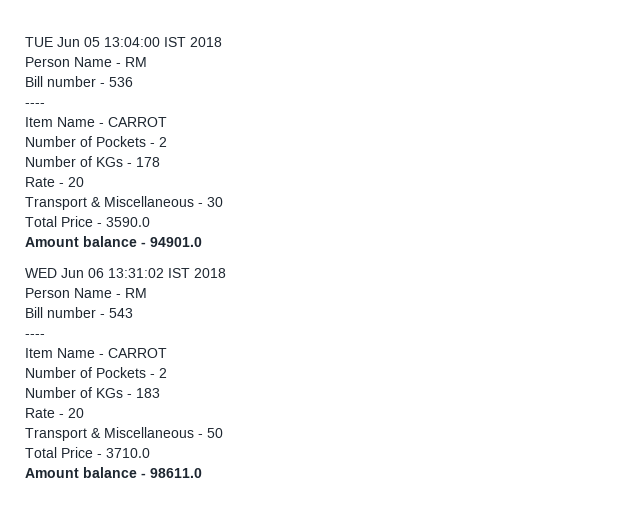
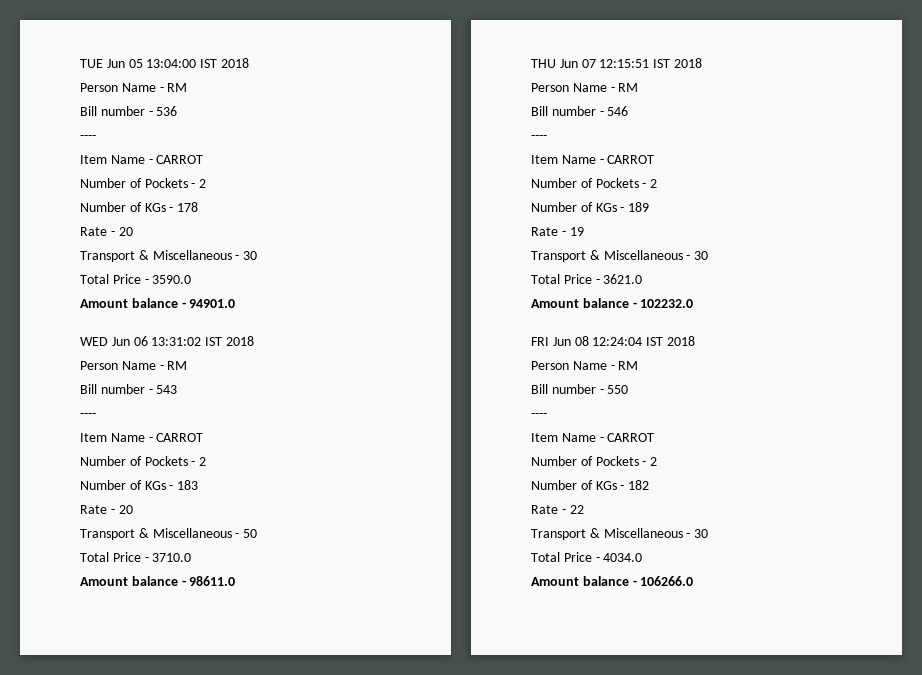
(202, 473) none -> [531,58,702,68] [531,83,639,92] [531,106,629,116] [531,135,547,140] [531,155,655,164] [531,178,658,188] [531,202,650,212] [531,227,584,236] [531,250,709,262] [531,274,643,284] [531,298,694,308] [531,336,695,346] [531,361,639,370] [531,384,629,394] [531,413,547,418] [531,433,655,442] [531,456,658,466] [531,480,650,490] [531,505,584,514] [531,528,709,540] [531,552,643,562] [531,576,694,586] // THU Jun 07 12:15:51 IST 2018 // Person Name - RM // Bill number - 546 // ---- // Item Name - CARROT // Number of Pockets - 2 // Number of KGs - 189 // Rate - 19 // Transport & Miscellaneous - 30 // Total Price - 3621.0 // Amount balance - 102232.0 // FRI Jun 08 12:24:04 IST 2018 // Person Name - RM // Bill number - 550 // ---- // Item Name - CARROT // Number of Pockets - 2 // Number of KGs - 182 // Rate - 22 // Transport & Miscellaneous - 30 // Total Price - 4034.0 // Amount balance - 106266.0

